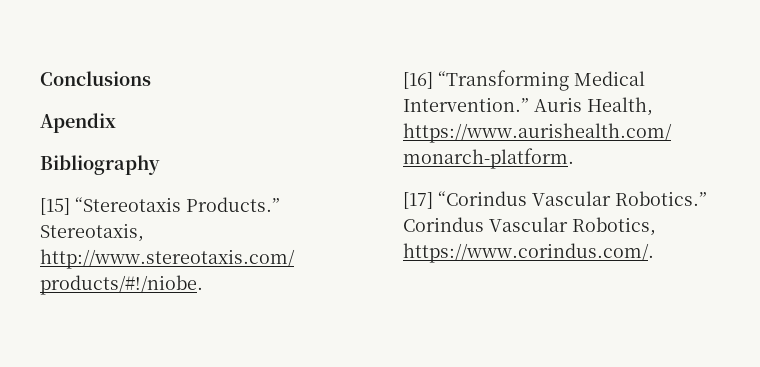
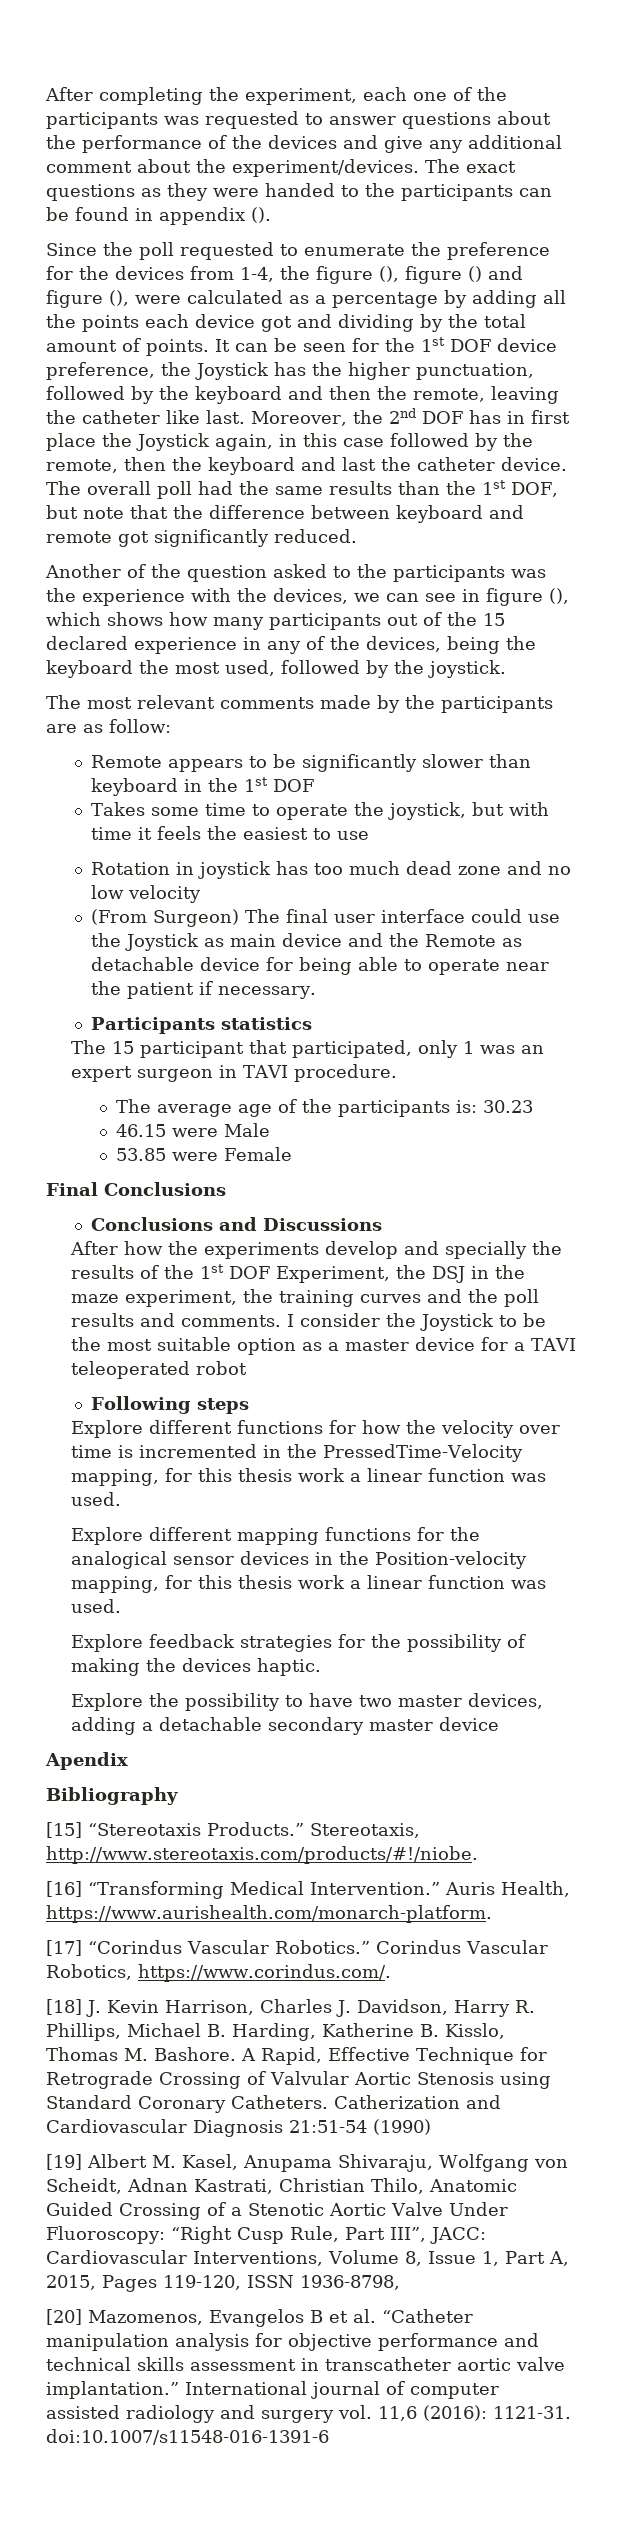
[40,71,151,86] Conclusions -> [45,87,507,105] [46,111,551,129] [46,135,562,153] [46,159,516,177] [46,183,552,201] [46,207,271,225] [46,242,550,260] [46,266,523,284] [46,290,566,308] [46,314,526,332] [46,337,557,356] [46,362,534,380] [46,386,559,404] [46,408,570,426] [46,433,533,451] [46,457,567,475] [46,480,558,499] [46,505,524,523] [46,529,357,547] [45,564,546,582] [46,588,569,606] [46,612,505,630] [46,636,536,654] [46,660,506,678] [46,695,553,713] [46,719,171,733] [91,754,532,772] [91,777,315,796] [91,802,549,820] [91,826,370,840] [91,861,572,879] [91,885,202,903] [91,909,561,927] [91,933,523,951] [91,957,550,975] [91,981,317,999] [91,1017,313,1034] [71,1040,545,1058] [71,1064,398,1082] [116,1099,534,1117] [116,1123,271,1137] [116,1147,293,1161] [46,1182,226,1196] [91,1217,383,1231] [70,1241,563,1259] [71,1264,526,1283] [71,1289,540,1307] [71,1313,547,1331] [71,1337,577,1355] [71,1361,248,1379] [91,1396,249,1414] [71,1420,561,1438] [71,1444,524,1462] [71,1468,547,1486] [71,1492,122,1506] [71,1527,481,1545] [71,1551,528,1569] [71,1575,547,1593] [71,1599,122,1613] [71,1634,527,1652] [71,1658,322,1676] [71,1693,544,1711] [71,1717,500,1735] After completing the experiment, each one of the participants was requested to answer questions about the performance of the devices and give any additional comment about the experiment/devices. The exact questions as they were handed to the participants can be found in appendix (). // Since the poll requested to enumerate the preference for the devices from 1-4, the figure (), figure () and figure (), were calculated as a percentage by adding all the points each device got and dividing by the total amount of points. It can be seen for the 1st DOF device preference, the Joystick has the higher punctuation, followed by the keyboard and then the remote, leaving the catheter like last. Moreover, the 2nd DOF has in first place the Joystick again, in this case followed by the remote, then the keyboard and last the catheter device. The overall poll had the same results than the 1st DOF, but note that the difference between keyboard and remote got significantly reduced. // Another of the question asked to the participants was the experience with the devices, we can see in figure (), which shows how many participants out of the 15 declared experience in any of the devices, being the keyboard the most used, followed by the joystick. // The most relevant comments made by the participants are as follow: // Remote appears to be significantly slower than keyboard in the 1st DOF // Takes some time to operate the joystick, but with time it feels the easiest to use // Rotation in joystick has too much dead zone and no low velocity // (From Surgeon) The final user interface could use the Joystick as main device and the Remote as detachable device for being able to operate near the patient if necessary. // Participants statistics // The 15 participant that participated, only 1 was an expert surgeon in TAVI procedure. // The average age of the participants is: 30.23 // 46.15 were Male // 53.85 were Female // Final Conclusions // Conclusions and Discussions // After how the experiments develop and specially the results of the 1st DOF Experiment, the DSJ in the maze experiment, the training curves and the poll results and comments. I consider the Joystick to be the most suitable option as a master device for a TAVI teleoperated robot // Following steps // Explore different functions for how the velocity over time is incremented in the PressedTime-Velocity mapping, for this thesis work a linear function was used. // Explore different mapping functions for the analogical sensor devices in the Position-velocity mapping, for this thesis work a linear function was used. // Explore feedback strategies for the possibility of making the devices haptic. // Explore the possibility to have two master devices, adding a detachable secondary master device
(654, 253) none -> [46,1999,535,2017] [46,2023,505,2041] [46,2047,547,2065] [46,2071,551,2089] [46,2095,501,2113] [46,2119,431,2137] [46,2154,568,2172] [46,2178,517,2194] [46,2202,508,2220] [46,2226,486,2244] [46,2250,569,2266] [46,2275,400,2292] [46,2309,473,2327] [46,2333,539,2351] [46,2357,565,2371] [46,2381,499,2399] [46,2405,571,2423] [46,2429,329,2445] // [18] J. Kevin Harrison, Charles J. Davidson, Harry R. Phillips, Michael B. Harding, Katherine B. Kisslo, Thomas M. Bashore. A Rapid, Effective Technique for Retrograde Crossing of Valvular Aortic Stenosis using Standard Coronary Catheters. Catherization and Cardiovascular Diagnosis 21:51-54 (1990) // [19] Albert M. Kasel, Anupama Shivaraju, Wolfgang von Scheidt, Adnan Kastrati, Christian Thilo, Anatomic Guided Crossing of a Stenotic Aortic Valve Under Fluoroscopy: “Right Cusp Rule, Part III”, JACC: Cardiovascular Interventions, Volume 8, Issue 1, Part A, 2015, Pages 119-120, ISSN 1936-8798, // [20] Mazomenos, Evangelos B et al. “Catheter manipulation analysis for objective performance and technical skills assessment in transcatheter aortic valve implantation.” International journal of computer assisted radiology and surgery vol. 11,6 (2016): 1121-31. doi:10.1007/s11548-016-1391-6

